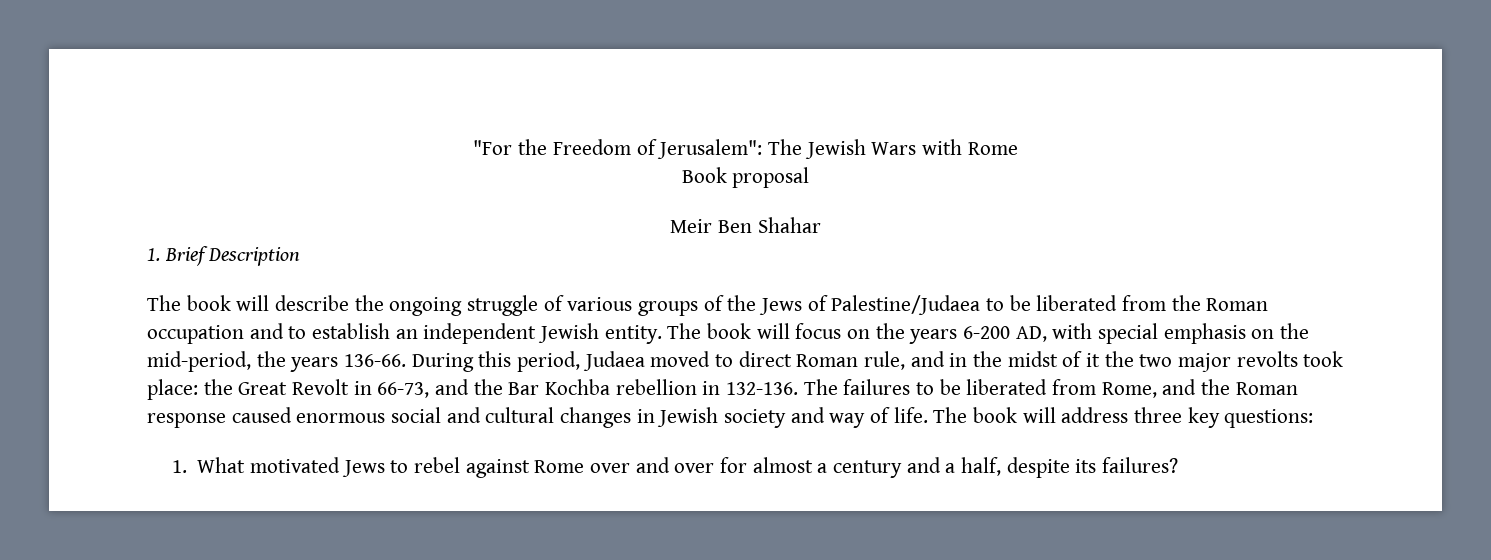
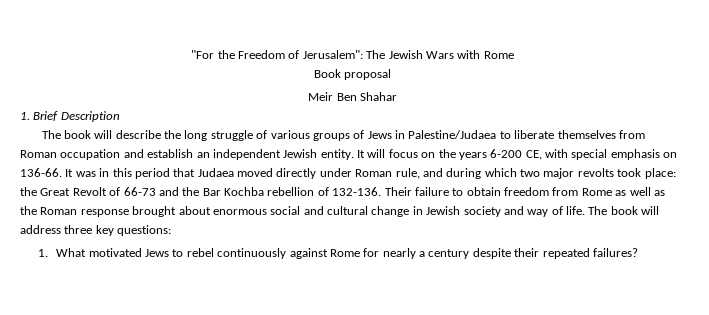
[389,297,463,316] ongoing -> [184,130,208,141] long
[727,295,1201,315] the Jews of Palestine/Judaea to be liberated from the -> [367,130,645,139] Jews in Palestine/Judaea to liberate themselves from
[288,326,307,339] to -> (144, 153) none
[667,323,752,339] The book -> [357,150,365,158] It
[1015,326,1047,342] AD, -> [525,150,542,160] CE,
[1280,323,1310,339] [147,351,1134,372] the mid-period, the years 136-66. During this period, Judaea moved to direct Roman rule, and in the midst of it the -> [20,168,517,179] 136-66. It was in this period that Judaea moved directly under Roman rule, and during which
[353,381,430,398] in 66-73, -> [109,187,156,196] of 66-73
[702,379,1197,398] in 132-136. The failures to be liberated from Rome, and -> [317,187,665,196] of 132-136. Their failure to obtain freedom from Rome as well as
[231,407,292,423] caused -> [132,206,211,217] brought about
[560,407,632,428] changes -> [371,206,410,217] change
(460, 465) none -> [217,248,287,259] continuously
[589,457,1097,478] over and over for almost a century and a half, despite its -> [363,248,590,259] for nearly a century despite their repeated

